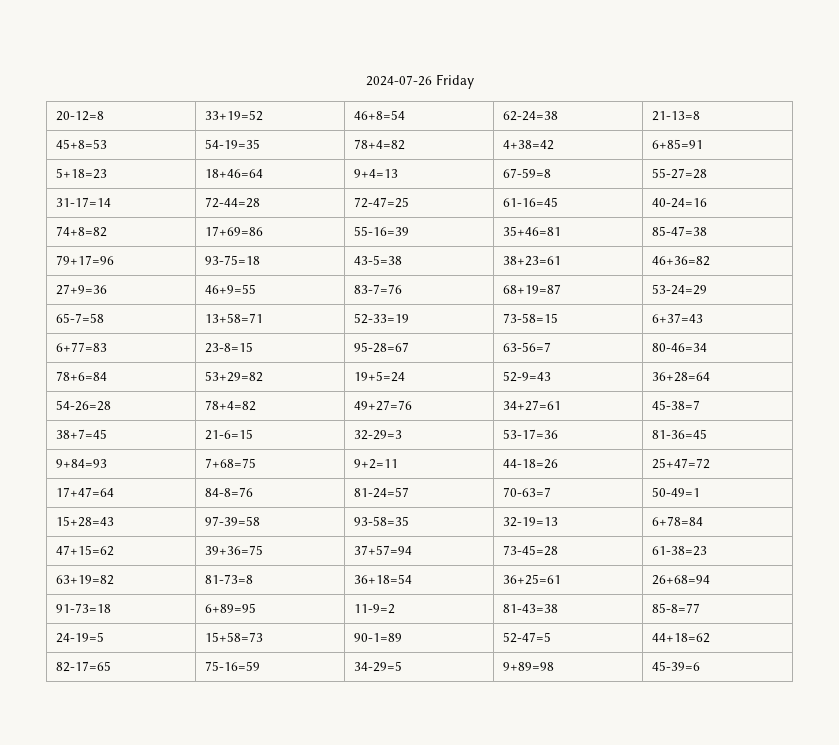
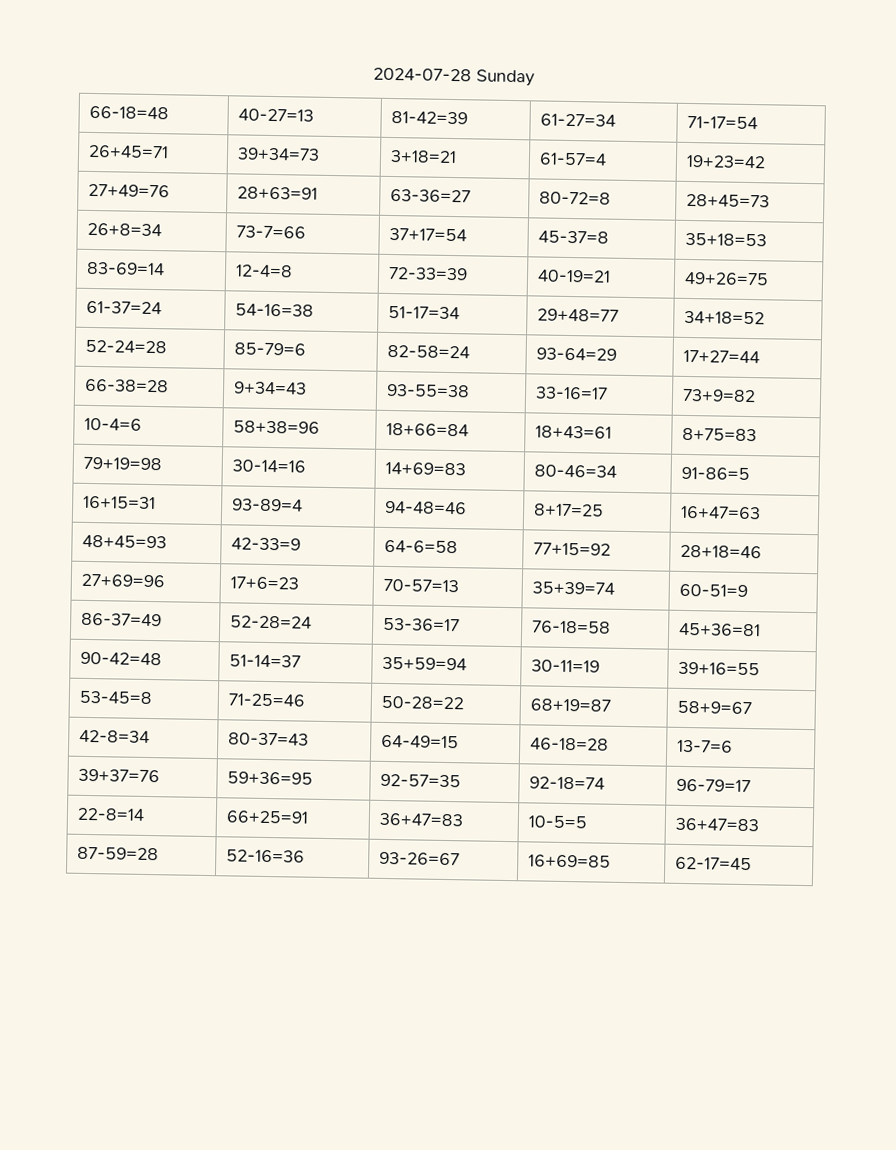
[365,74,474,89] [55,111,104,121] [204,110,263,121] [353,110,405,120] [502,111,558,121] [651,111,700,121] [55,139,107,149] [204,139,260,149] [353,139,405,150] [502,140,554,150] [651,139,703,149] [55,168,107,179] [204,169,263,178] [353,169,398,178] [502,168,551,178] [651,168,707,179] [55,197,111,207] [204,197,260,208] [353,197,409,208] [502,197,558,207] [651,198,707,208] [55,226,107,237] [204,226,263,236] [353,226,409,236] [502,226,561,236] [651,226,707,236] [55,255,114,265] [204,255,260,265] [353,255,402,265] [502,256,561,266] [651,256,710,266] [55,284,107,295] [204,284,256,294] [353,284,402,294] [502,284,561,294] [651,284,707,295] [55,313,104,323] [204,313,263,323] [353,313,409,324] [502,313,558,323] [651,313,703,323] [55,342,107,352] [204,342,253,353] [353,342,409,353] [502,342,551,352] [651,343,707,352] [55,371,107,381] [204,371,263,382] [353,371,405,382] [502,371,551,382] [651,372,710,382] [55,400,111,411] [204,400,256,411] [353,400,412,411] [502,400,561,411] [651,400,700,410] [55,429,107,439] [204,429,253,440] [353,430,402,440] [502,429,558,439] [651,429,707,439] [55,459,107,468] [204,458,256,468] [353,459,398,469] [502,459,558,469] [651,458,710,469] [55,487,114,497] [204,487,253,497] [353,487,409,498] [502,487,551,497] [651,487,700,497] [55,516,114,527] [204,516,260,526] [353,516,409,526] [502,517,558,527] [651,516,703,526] [55,545,114,556] [204,545,263,555] [353,545,412,555] [502,545,558,556] [651,546,707,556] [55,575,114,585] [204,574,253,584] [353,574,412,584] [502,574,561,585] [651,575,710,585] [55,603,111,613] [204,603,256,613] [353,604,395,614] [502,604,558,613] [651,603,700,613] [55,632,104,643] [204,632,263,642] [353,633,402,642] [502,632,551,643] [651,633,710,643] [55,661,111,672] [204,661,260,671] [353,661,402,672] [502,662,554,671] [651,661,700,671] 2024-07-26 Friday // 20-12=8 | 33+19=52 | 46+8=54 | 62-24=38 | 21-13=8 // 45+8=53 | 54-19=35 | 78+4=82 | 4+38=42 | 6+85=91 // 5+18=23 | 18+46=64 | 9+4=13 | 67-59=8 | 55-27=28 // 31-17=14 | 72-44=28 | 72-47=25 | 61-16=45 | 40-24=16 // 74+8=82 | 17+69=86 | 55-16=39 | 35+46=81 | 85-47=38 // 79+17=96 | 93-75=18 | 43-5=38 | 38+23=61 | 46+36=82 // 27+9=36 | 46+9=55 | 83-7=76 | 68+19=87 | 53-24=29 // 65-7=58 | 13+58=71 | 52-33=19 | 73-58=15 | 6+37=43 // 6+77=83 | 23-8=15 | 95-28=67 | 63-56=7 | 80-46=34 // 78+6=84 | 53+29=82 | 19+5=24 | 52-9=43 | 36+28=64 // 54-26=28 | 78+4=82 | 49+27=76 | 34+27=61 | 45-38=7 // 38+7=45 | 21-6=15 | 32-29=3 | 53-17=36 | 81-36=45 // 9+84=93 | 7+68=75 | 9+2=11 | 44-18=26 | 25+47=72 // 17+47=64 | 84-8=76 | 81-24=57 | 70-63=7 | 50-49=1 // 15+28=43 | 97-39=58 | 93-58=35 | 32-19=13 | 6+78=84 // 47+15=62 | 39+36=75 | 37+57=94 | 73-45=28 | 61-38=23 // 63+19=82 | 81-73=8 | 36+18=54 | 36+25=61 | 26+68=94 // 91-73=18 | 6+89=95 | 11-9=2 | 81-43=38 | 85-8=77 // 24-19=5 | 15+58=73 | 90-1=89 | 52-47=5 | 44+18=62 // 82-17=65 | 75-16=59 | 34-29=5 | 9+89=98 | 45-39=6 -> [372,67,535,87] [88,105,169,120] [237,108,314,122] [390,110,468,125] [539,113,616,127] [686,115,758,130] [87,144,169,159] [236,147,320,161] [389,149,457,164] [538,152,607,166] [685,154,766,169] [87,183,170,198] [236,186,318,200] [389,188,471,203] [538,191,611,205] [685,193,770,208] [86,222,162,237] [235,225,306,239] [388,227,467,242] [537,230,609,244] [684,232,767,247] [85,261,165,276] [234,264,293,278] [387,266,468,281] [536,269,611,283] [683,271,769,286] [85,300,162,315] [234,303,314,317] [387,305,460,320] [536,308,619,322] [683,310,765,325] [84,339,167,354] [233,342,306,356] [386,344,470,359] [535,347,617,361] [682,349,760,364] [84,378,169,393] [233,381,307,395] [385,383,470,398] [534,386,608,400] [681,388,756,403] [83,417,142,431] [232,420,320,434] [385,422,469,437] [534,425,612,439] [681,427,757,442] [82,456,162,471] [231,459,306,473] [384,461,466,476] [533,464,617,478] [680,466,750,481] [82,495,156,510] [231,498,303,512] [384,500,467,515] [533,503,604,517] [679,505,761,520] [81,534,167,549] [230,537,301,551] [383,539,458,554] [532,542,611,556] [679,544,762,559] [80,573,165,588] [229,576,299,590] [382,578,459,593] [531,581,615,595] [678,583,748,598] [80,612,162,627] [229,615,312,629] [382,617,460,632] [531,620,611,634] [678,622,761,637] [79,651,162,666] [228,654,301,668] [381,656,467,671] [530,659,600,673] [677,661,760,676] [78,690,152,705] [227,693,305,707] [380,695,464,710] [529,698,611,712] [676,700,752,715] [78,729,150,744] [227,732,309,746] [380,734,459,749] [529,737,609,751] [676,739,733,753] [77,768,160,783] [226,771,313,785] [379,773,461,788] [528,776,605,790] [675,778,751,793] [76,807,145,821] [225,810,309,824] [378,812,463,827] [527,815,587,829] [674,817,759,832] [76,846,159,861] [225,849,305,863] [378,851,460,866] [527,854,611,868] [674,856,752,871] 2024-07-28 Sunday // 66-18=48 | 40-27=13 | 81-42=39 | 61-27=34 | 71-17=54 // 26+45=71 | 39+34=73 | 3+18=21 | 61-57=4 | 19+23=42 // 27+49=76 | 28+63=91 | 63-36=27 | 80-72=8 | 28+45=73 // 26+8=34 | 73-7=66 | 37+17=54 | 45-37=8 | 35+18=53 // 83-69=14 | 12-4=8 | 72-33=39 | 40-19=21 | 49+26=75 // 61-37=24 | 54-16=38 | 51-17=34 | 29+48=77 | 34+18=52 // 52-24=28 | 85-79=6 | 82-58=24 | 93-64=29 | 17+27=44 // 66-38=28 | 9+34=43 | 93-55=38 | 33-16=17 | 73+9=82 // 10-4=6 | 58+38=96 | 18+66=84 | 18+43=61 | 8+75=83 // 79+19=98 | 30-14=16 | 14+69=83 | 80-46=34 | 91-86=5 // 16+15=31 | 93-89=4 | 94-48=46 | 8+17=25 | 16+47=63 // 48+45=93 | 42-33=9 | 64-6=58 | 77+15=92 | 28+18=46 // 27+69=96 | 17+6=23 | 70-57=13 | 35+39=74 | 60-51=9 // 86-37=49 | 52-28=24 | 53-36=17 | 76-18=58 | 45+36=81 // 90-42=48 | 51-14=37 | 35+59=94 | 30-11=19 | 39+16=55 // 53-45=8 | 71-25=46 | 50-28=22 | 68+19=87 | 58+9=67 // 42-8=34 | 80-37=43 | 64-49=15 | 46-18=28 | 13-7=6 // 39+37=76 | 59+36=95 | 92-57=35 | 92-18=74 | 96-79=17 // 22-8=14 | 66+25=91 | 36+47=83 | 10-5=5 | 36+47=83 // 87-59=28 | 52-16=36 | 93-26=67 | 16+69=85 | 62-17=45

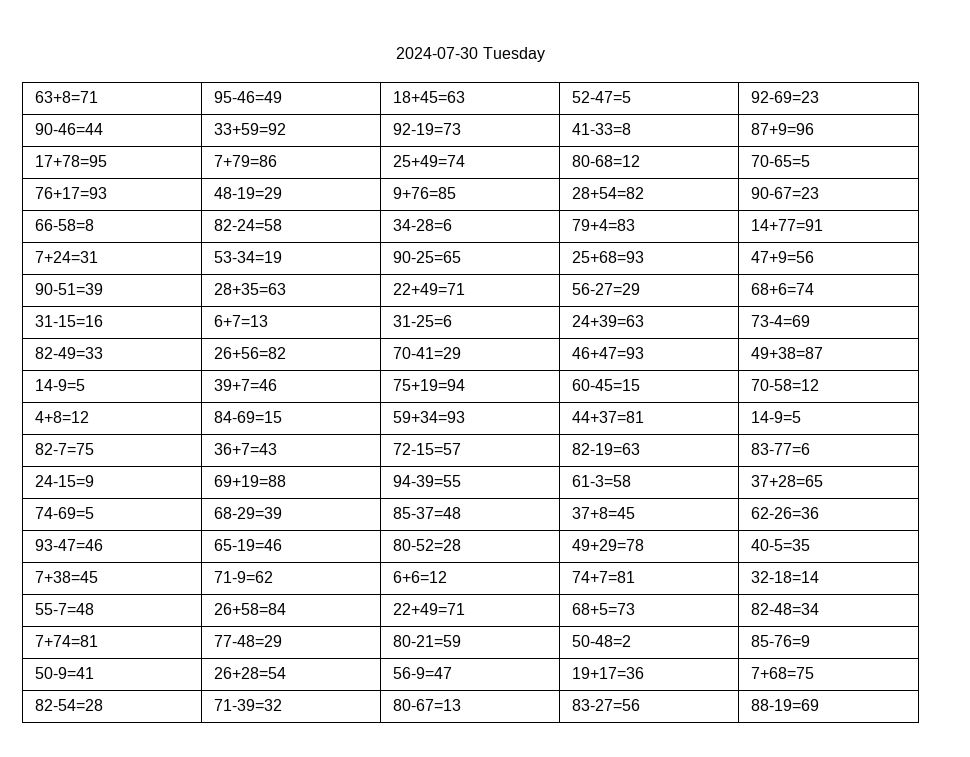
[372,67,535,87] [88,105,169,120] [237,108,314,122] [390,110,468,125] [539,113,616,127] [686,115,758,130] [87,144,169,159] [236,147,320,161] [389,149,457,164] [538,152,607,166] [685,154,766,169] [87,183,170,198] [236,186,318,200] [389,188,471,203] [538,191,611,205] [685,193,770,208] [86,222,162,237] [235,225,306,239] [388,227,467,242] [537,230,609,244] [684,232,767,247] [85,261,165,276] [234,264,293,278] [387,266,468,281] [536,269,611,283] [683,271,769,286] [85,300,162,315] [234,303,314,317] [387,305,460,320] [536,308,619,322] [683,310,765,325] [84,339,167,354] [233,342,306,356] [386,344,470,359] [535,347,617,361] [682,349,760,364] [84,378,169,393] [233,381,307,395] [385,383,470,398] [534,386,608,400] [681,388,756,403] [83,417,142,431] [232,420,320,434] [385,422,469,437] [534,425,612,439] [681,427,757,442] [82,456,162,471] [231,459,306,473] [384,461,466,476] [533,464,617,478] [680,466,750,481] [82,495,156,510] [231,498,303,512] [384,500,467,515] [533,503,604,517] [679,505,761,520] [81,534,167,549] [230,537,301,551] [383,539,458,554] [532,542,611,556] [679,544,762,559] [80,573,165,588] [229,576,299,590] [382,578,459,593] [531,581,615,595] [678,583,748,598] [80,612,162,627] [229,615,312,629] [382,617,460,632] [531,620,611,634] [678,622,761,637] [79,651,162,666] [228,654,301,668] [381,656,467,671] [530,659,600,673] [677,661,760,676] [78,690,152,705] [227,693,305,707] [380,695,464,710] [529,698,611,712] [676,700,752,715] [78,729,150,744] [227,732,309,746] [380,734,459,749] [529,737,609,751] [676,739,733,753] [77,768,160,783] [226,771,313,785] [379,773,461,788] [528,776,605,790] [675,778,751,793] [76,807,145,821] [225,810,309,824] [378,812,463,827] [527,815,587,829] [674,817,759,832] [76,846,159,861] [225,849,305,863] [378,851,460,866] [527,854,611,868] [674,856,752,871] 2024-07-28 Sunday // 66-18=48 | 40-27=13 | 81-42=39 | 61-27=34 | 71-17=54 // 26+45=71 | 39+34=73 | 3+18=21 | 61-57=4 | 19+23=42 // 27+49=76 | 28+63=91 | 63-36=27 | 80-72=8 | 28+45=73 // 26+8=34 | 73-7=66 | 37+17=54 | 45-37=8 | 35+18=53 // 83-69=14 | 12-4=8 | 72-33=39 | 40-19=21 | 49+26=75 // 61-37=24 | 54-16=38 | 51-17=34 | 29+48=77 | 34+18=52 // 52-24=28 | 85-79=6 | 82-58=24 | 93-64=29 | 17+27=44 // 66-38=28 | 9+34=43 | 93-55=38 | 33-16=17 | 73+9=82 // 10-4=6 | 58+38=96 | 18+66=84 | 18+43=61 | 8+75=83 // 79+19=98 | 30-14=16 | 14+69=83 | 80-46=34 | 91-86=5 // 16+15=31 | 93-89=4 | 94-48=46 | 8+17=25 | 16+47=63 // 48+45=93 | 42-33=9 | 64-6=58 | 77+15=92 | 28+18=46 // 27+69=96 | 17+6=23 | 70-57=13 | 35+39=74 | 60-51=9 // 86-37=49 | 52-28=24 | 53-36=17 | 76-18=58 | 45+36=81 // 90-42=48 | 51-14=37 | 35+59=94 | 30-11=19 | 39+16=55 // 53-45=8 | 71-25=46 | 50-28=22 | 68+19=87 | 58+9=67 // 42-8=34 | 80-37=43 | 64-49=15 | 46-18=28 | 13-7=6 // 39+37=76 | 59+36=95 | 92-57=35 | 92-18=74 | 96-79=17 // 22-8=14 | 66+25=91 | 36+47=83 | 10-5=5 | 36+47=83 // 87-59=28 | 52-16=36 | 93-26=67 | 16+69=85 | 62-17=45 -> [396,47,545,62] [34,91,98,103] [213,91,282,103] [392,91,465,103] [571,91,631,103] [750,91,819,103] [34,123,103,135] [213,123,286,135] [392,123,461,135] [571,123,631,135] [750,123,814,135] [34,155,107,167] [213,155,277,167] [392,155,465,167] [571,155,640,167] [750,155,810,167] [34,187,107,199] [213,187,282,199] [392,187,456,199] [571,187,644,199] [750,187,819,199] [34,219,94,231] [213,219,282,231] [392,219,452,231] [571,219,635,231] [750,219,823,231] [34,251,98,263] [213,251,282,263] [392,251,461,263] [571,251,644,263] [750,251,814,263] [34,283,103,295] [213,283,286,295] [392,283,465,295] [571,283,640,295] [750,283,814,295] [34,315,103,327] [213,315,268,327] [392,315,452,327] [571,315,644,327] [750,315,810,327] [34,347,103,359] [213,347,286,359] [392,347,461,359] [571,347,644,359] [750,347,823,359] [34,379,85,391] [213,379,277,391] [392,379,465,391] [571,379,640,391] [750,379,819,391] [34,411,89,423] [213,411,282,423] [392,411,465,423] [571,411,644,423] [750,411,801,423] [34,443,94,455] [213,443,277,455] [392,443,461,455] [571,443,640,455] [750,443,810,455] [34,475,94,487] [213,475,286,487] [392,475,461,487] [571,475,631,487] [750,475,823,487] [34,507,94,519] [213,507,282,519] [392,507,461,519] [571,507,635,519] [750,507,819,519] [34,539,103,551] [213,539,282,551] [392,539,461,551] [571,539,644,551] [750,539,810,551] [34,571,98,583] [213,571,273,583] [392,571,447,583] [571,571,635,583] [750,571,819,583] [34,603,94,615] [213,603,286,615] [392,603,465,615] [571,603,635,615] [750,603,819,615] [34,635,98,647] [213,635,282,647] [392,635,461,647] [571,635,631,647] [750,635,810,647] [34,667,94,679] [213,667,286,679] [392,667,452,679] [571,667,644,679] [750,667,814,679] [34,699,103,711] [213,699,282,711] [392,699,461,711] [571,699,640,711] [750,699,819,711] 2024-07-30 Tuesday // 63+8=71 | 95-46=49 | 18+45=63 | 52-47=5 | 92-69=23 // 90-46=44 | 33+59=92 | 92-19=73 | 41-33=8 | 87+9=96 // 17+78=95 | 7+79=86 | 25+49=74 | 80-68=12 | 70-65=5 // 76+17=93 | 48-19=29 | 9+76=85 | 28+54=82 | 90-67=23 // 66-58=8 | 82-24=58 | 34-28=6 | 79+4=83 | 14+77=91 // 7+24=31 | 53-34=19 | 90-25=65 | 25+68=93 | 47+9=56 // 90-51=39 | 28+35=63 | 22+49=71 | 56-27=29 | 68+6=74 // 31-15=16 | 6+7=13 | 31-25=6 | 24+39=63 | 73-4=69 // 82-49=33 | 26+56=82 | 70-41=29 | 46+47=93 | 49+38=87 // 14-9=5 | 39+7=46 | 75+19=94 | 60-45=15 | 70-58=12 // 4+8=12 | 84-69=15 | 59+34=93 | 44+37=81 | 14-9=5 // 82-7=75 | 36+7=43 | 72-15=57 | 82-19=63 | 83-77=6 // 24-15=9 | 69+19=88 | 94-39=55 | 61-3=58 | 37+28=65 // 74-69=5 | 68-29=39 | 85-37=48 | 37+8=45 | 62-26=36 // 93-47=46 | 65-19=46 | 80-52=28 | 49+29=78 | 40-5=35 // 7+38=45 | 71-9=62 | 6+6=12 | 74+7=81 | 32-18=14 // 55-7=48 | 26+58=84 | 22+49=71 | 68+5=73 | 82-48=34 // 7+74=81 | 77-48=29 | 80-21=59 | 50-48=2 | 85-76=9 // 50-9=41 | 26+28=54 | 56-9=47 | 19+17=36 | 7+68=75 // 82-54=28 | 71-39=32 | 80-67=13 | 83-27=56 | 88-19=69

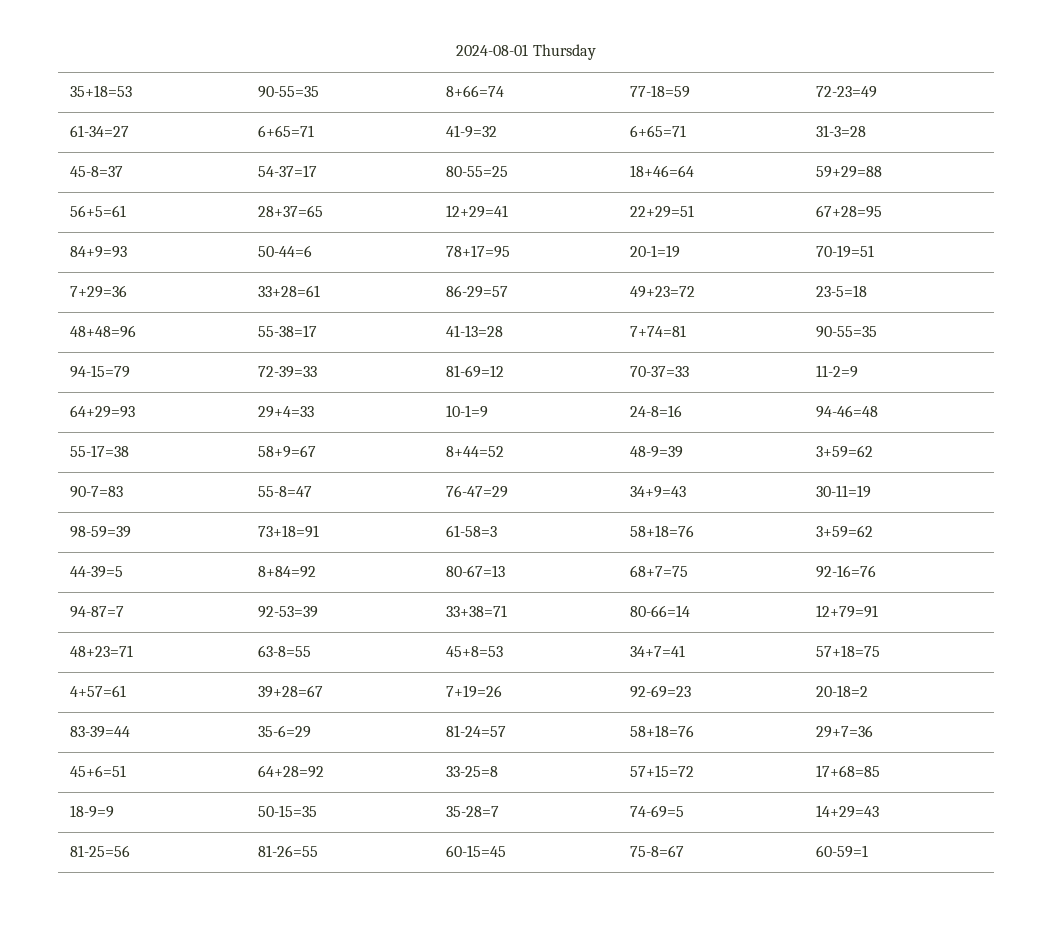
[396,47,545,62] [34,91,98,103] [213,91,282,103] [392,91,465,103] [571,91,631,103] [750,91,819,103] [34,123,103,135] [213,123,286,135] [392,123,461,135] [571,123,631,135] [750,123,814,135] [34,155,107,167] [213,155,277,167] [392,155,465,167] [571,155,640,167] [750,155,810,167] [34,187,107,199] [213,187,282,199] [392,187,456,199] [571,187,644,199] [750,187,819,199] [34,219,94,231] [213,219,282,231] [392,219,452,231] [571,219,635,231] [750,219,823,231] [34,251,98,263] [213,251,282,263] [392,251,461,263] [571,251,644,263] [750,251,814,263] [34,283,103,295] [213,283,286,295] [392,283,465,295] [571,283,640,295] [750,283,814,295] [34,315,103,327] [213,315,268,327] [392,315,452,327] [571,315,644,327] [750,315,810,327] [34,347,103,359] [213,347,286,359] [392,347,461,359] [571,347,644,359] [750,347,823,359] [34,379,85,391] [213,379,277,391] [392,379,465,391] [571,379,640,391] [750,379,819,391] [34,411,89,423] [213,411,282,423] [392,411,465,423] [571,411,644,423] [750,411,801,423] [34,443,94,455] [213,443,277,455] [392,443,461,455] [571,443,640,455] [750,443,810,455] [34,475,94,487] [213,475,286,487] [392,475,461,487] [571,475,631,487] [750,475,823,487] [34,507,94,519] [213,507,282,519] [392,507,461,519] [571,507,635,519] [750,507,819,519] [34,539,103,551] [213,539,282,551] [392,539,461,551] [571,539,644,551] [750,539,810,551] [34,571,98,583] [213,571,273,583] [392,571,447,583] [571,571,635,583] [750,571,819,583] [34,603,94,615] [213,603,286,615] [392,603,465,615] [571,603,635,615] [750,603,819,615] [34,635,98,647] [213,635,282,647] [392,635,461,647] [571,635,631,647] [750,635,810,647] [34,667,94,679] [213,667,286,679] [392,667,452,679] [571,667,644,679] [750,667,814,679] [34,699,103,711] [213,699,282,711] [392,699,461,711] [571,699,640,711] [750,699,819,711] 2024-07-30 Tuesday // 63+8=71 | 95-46=49 | 18+45=63 | 52-47=5 | 92-69=23 // 90-46=44 | 33+59=92 | 92-19=73 | 41-33=8 | 87+9=96 // 17+78=95 | 7+79=86 | 25+49=74 | 80-68=12 | 70-65=5 // 76+17=93 | 48-19=29 | 9+76=85 | 28+54=82 | 90-67=23 // 66-58=8 | 82-24=58 | 34-28=6 | 79+4=83 | 14+77=91 // 7+24=31 | 53-34=19 | 90-25=65 | 25+68=93 | 47+9=56 // 90-51=39 | 28+35=63 | 22+49=71 | 56-27=29 | 68+6=74 // 31-15=16 | 6+7=13 | 31-25=6 | 24+39=63 | 73-4=69 // 82-49=33 | 26+56=82 | 70-41=29 | 46+47=93 | 49+38=87 // 14-9=5 | 39+7=46 | 75+19=94 | 60-45=15 | 70-58=12 // 4+8=12 | 84-69=15 | 59+34=93 | 44+37=81 | 14-9=5 // 82-7=75 | 36+7=43 | 72-15=57 | 82-19=63 | 83-77=6 // 24-15=9 | 69+19=88 | 94-39=55 | 61-3=58 | 37+28=65 // 74-69=5 | 68-29=39 | 85-37=48 | 37+8=45 | 62-26=36 // 93-47=46 | 65-19=46 | 80-52=28 | 49+29=78 | 40-5=35 // 7+38=45 | 71-9=62 | 6+6=12 | 74+7=81 | 32-18=14 // 55-7=48 | 26+58=84 | 22+49=71 | 68+5=73 | 82-48=34 // 7+74=81 | 77-48=29 | 80-21=59 | 50-48=2 | 85-76=9 // 50-9=41 | 26+28=54 | 56-9=47 | 19+17=36 | 7+68=75 // 82-54=28 | 71-39=32 | 80-67=13 | 83-27=56 | 88-19=69 -> [456,44,596,60] [69,85,132,97] [257,86,319,98] [445,85,504,97] [629,85,690,98] [815,86,877,98] [69,125,129,137] [257,125,314,137] [445,125,497,138] [629,125,686,137] [815,125,866,137] [69,166,123,177] [257,165,317,177] [445,166,508,177] [629,165,694,177] [815,166,882,178] [69,205,126,217] [257,205,323,217] [445,205,508,218] [629,205,694,218] [815,205,882,218] [69,246,127,258] [257,245,312,257] [445,245,510,258] [629,245,680,258] [815,245,874,258] [69,285,127,298] [257,285,320,297] [445,285,508,298] [629,286,695,298] [815,285,867,297] [69,325,136,338] [257,325,317,337] [445,325,503,337] [629,325,686,337] [815,326,877,338] [69,365,130,378] [257,366,317,378] [445,365,504,378] [629,366,689,377] [815,365,858,378] [69,405,135,418] [257,406,314,418] [445,405,488,418] [629,405,682,417] [815,405,878,418] [69,445,129,457] [257,445,316,458] [445,446,504,457] [629,446,683,458] [815,445,873,458] [69,486,123,498] [257,486,312,497] [445,485,508,498] [629,486,686,498] [815,485,871,498] [69,526,131,538] [257,525,319,538] [445,525,497,537] [629,525,694,537] [815,525,873,538] [69,566,123,578] [257,566,316,578] [445,565,505,577] [629,565,688,577] [815,565,876,578] [69,606,124,618] [257,606,318,618] [445,605,507,617] [629,605,690,617] [815,605,878,618] [69,645,133,657] [257,645,311,657] [445,646,503,657] [629,645,685,657] [815,645,880,657] [69,685,126,697] [257,685,323,698] [445,685,502,698] [629,685,691,698] [815,685,868,697] [69,726,130,738] [257,725,311,738] [445,725,506,737] [629,725,694,737] [815,725,873,738] [69,765,126,777] [257,765,324,778] [445,766,498,777] [629,765,694,777] [815,765,880,777] [69,805,114,818] [257,805,317,817] [445,806,499,817] [629,805,684,818] [815,805,879,818] [69,845,130,857] [257,845,318,857] [445,845,506,857] [629,845,684,857] [815,845,868,858] 2024-08-01 Thursday // 35+18=53 | 90-55=35 | 8+66=74 | 77-18=59 | 72-23=49 // 61-34=27 | 6+65=71 | 41-9=32 | 6+65=71 | 31-3=28 // 45-8=37 | 54-37=17 | 80-55=25 | 18+46=64 | 59+29=88 // 56+5=61 | 28+37=65 | 12+29=41 | 22+29=51 | 67+28=95 // 84+9=93 | 50-44=6 | 78+17=95 | 20-1=19 | 70-19=51 // 7+29=36 | 33+28=61 | 86-29=57 | 49+23=72 | 23-5=18 // 48+48=96 | 55-38=17 | 41-13=28 | 7+74=81 | 90-55=35 // 94-15=79 | 72-39=33 | 81-69=12 | 70-37=33 | 11-2=9 // 64+29=93 | 29+4=33 | 10-1=9 | 24-8=16 | 94-46=48 // 55-17=38 | 58+9=67 | 8+44=52 | 48-9=39 | 3+59=62 // 90-7=83 | 55-8=47 | 76-47=29 | 34+9=43 | 30-11=19 // 98-59=39 | 73+18=91 | 61-58=3 | 58+18=76 | 3+59=62 // 44-39=5 | 8+84=92 | 80-67=13 | 68+7=75 | 92-16=76 // 94-87=7 | 92-53=39 | 33+38=71 | 80-66=14 | 12+79=91 // 48+23=71 | 63-8=55 | 45+8=53 | 34+7=41 | 57+18=75 // 4+57=61 | 39+28=67 | 7+19=26 | 92-69=23 | 20-18=2 // 83-39=44 | 35-6=29 | 81-24=57 | 58+18=76 | 29+7=36 // 45+6=51 | 64+28=92 | 33-25=8 | 57+15=72 | 17+68=85 // 18-9=9 | 50-15=35 | 35-28=7 | 74-69=5 | 14+29=43 // 81-25=56 | 81-26=55 | 60-15=45 | 75-8=67 | 60-59=1

